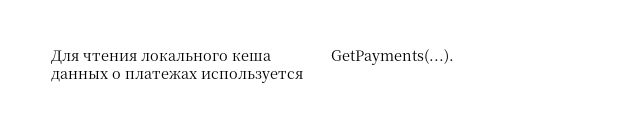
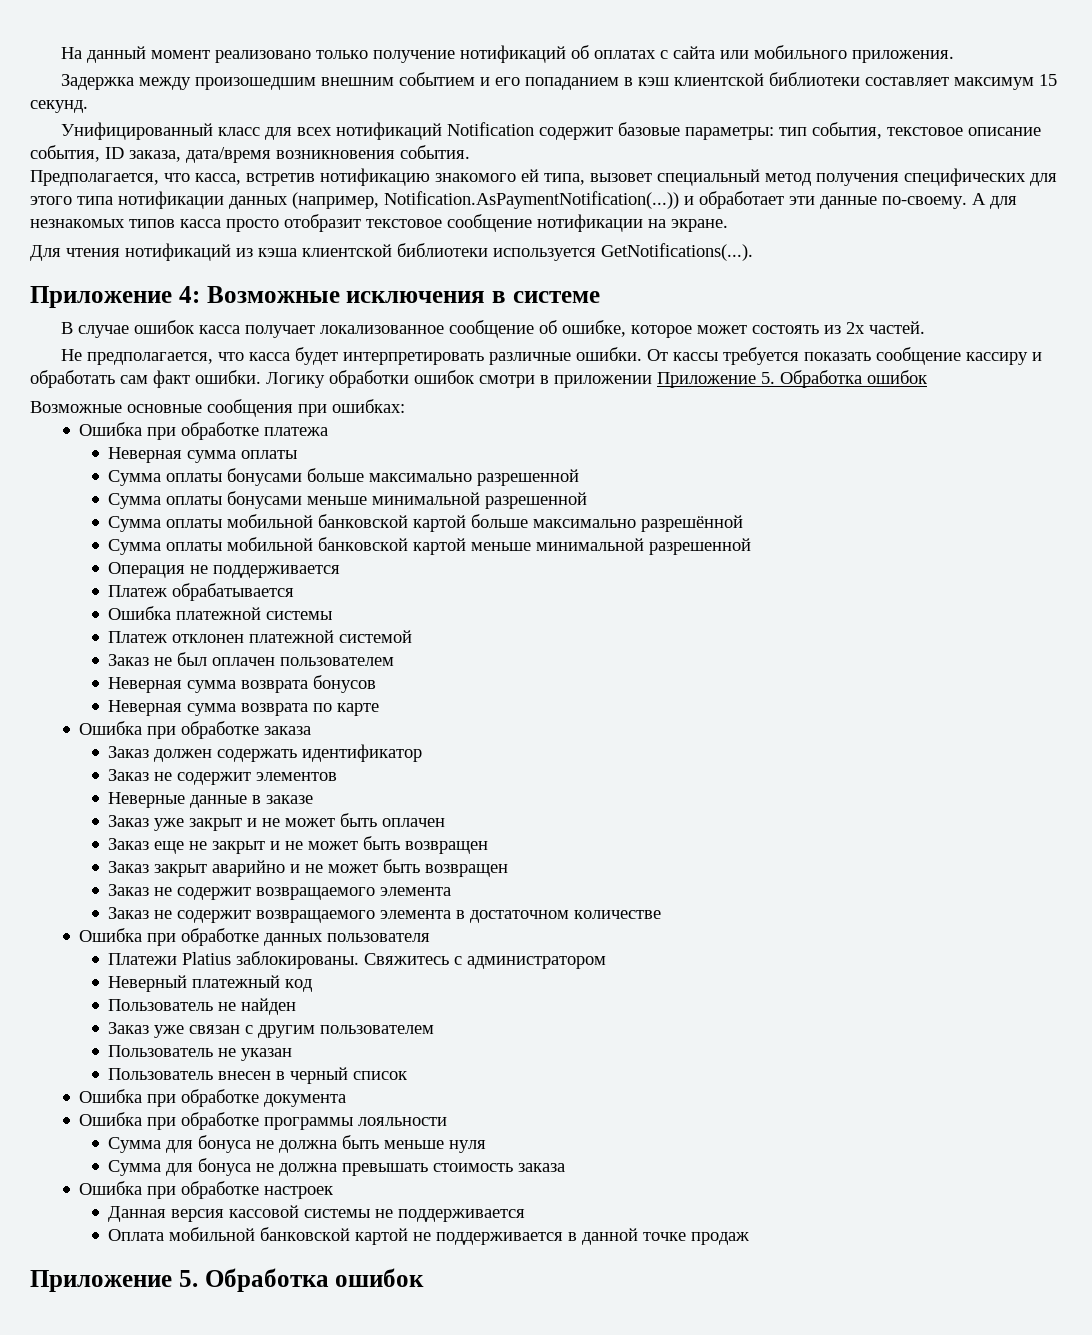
[51,50,271,64] [51,70,303,83] [331,49,454,65] Для чтения локального кеша данных о платежах используется GetPayments(...). -> [61,45,955,63] [61,72,1058,90] [30,100,88,113] [61,122,1042,140] [30,145,470,163] [30,168,1057,186] [30,191,1017,209] [30,214,728,232] [30,243,753,261] [30,286,600,308] [61,320,926,338] [61,347,1043,365] [30,370,927,388] [30,399,405,417] [79,422,329,440] [108,447,298,463] [108,468,580,486] [108,491,588,509] [108,514,744,532] [108,537,752,555] [108,562,341,578] [108,583,295,601] [108,606,333,620] [108,630,413,643] [108,652,395,666] [108,675,377,693] [108,700,380,716] [79,721,312,739] [108,744,423,762] [108,769,338,785] [108,792,314,808] [108,813,446,831] [108,836,489,854] [108,859,509,877] [108,884,452,900] [108,907,662,923] [79,928,431,946] [108,951,607,969] [108,975,313,992] [108,998,297,1015] [108,1022,435,1038] [108,1045,293,1061] [108,1067,408,1084] [79,1089,347,1107] [79,1112,448,1130] [108,1135,487,1153] [108,1158,566,1176] [79,1181,334,1199] [108,1205,526,1222] [108,1227,750,1245] [30,1268,425,1292] На данный момент реализовано только получение нотификаций об оплатах с сайта или мобильного приложения. // Задержка между произошедшим внешним событием и его попаданием в кэш клиентской библиотеки составляет максимум 15 секунд. // Унифицированный класс для всех нотификаций Notification содержит базовые параметры: тип события, текстовое описание события, ID заказа, дата/время возникновения события. // Предполагается, что касса, встретив нотификацию знакомого ей типа, вызовет специальный метод получения специфических для этого типа нотификации данных (например, Notification.AsPaymentNotification(...)) и обработает эти данные по-своему. А для незнакомых типов касса просто отобразит текстовое сообщение нотификации на экране. // Для чтения нотификаций из кэша клиентской библиотеки используется GetNotifications(...). // Приложение 4: Возможные исключения в системе // В случае ошибок касса получает локализованное сообщение об ошибке, которое может состоять из 2х частей. // Не предполагается, что касса будет интерпретировать различные ошибки. От кассы требуется показать сообщение кассиру и обработать сам факт ошибки. Логику обработки ошибок смотри в приложении Приложение 5. Обработка ошибок // Возможные основные сообщения при ошибках: // Ошибка при обработке платежа // Неверная сумма оплаты // Сумма оплаты бонусами больше максимально разрешенной // Сумма оплаты бонусами меньше минимальной разрешенной // Сумма оплаты мобильной банковской картой больше максимально разрешённой // Сумма оплаты мобильной банковской картой меньше минимальной разрешенной // Операция не поддерживается // Платеж обрабатывается // Ошибка платежной системы // Платеж отклонен платежной системой // Заказ не был оплачен пользователем // Неверная сумма возврата бонусов // Неверная сумма возврата по карте // Ошибка при обработке заказа // Заказ должен содержать идентификатор // Заказ не содержит элементов // Неверные данные в заказе // Заказ уже закрыт и не может быть оплачен // Заказ еще не закрыт и не может быть возвращен // Заказ закрыт аварийно и не может быть возвращен // Заказ не содержит возвращаемого элемента // Заказ не содержит возвращаемого элемента в достаточном количестве // Ошибка при обработке данных пользователя // Платежи Platius заблокированы. Свяжитесь c администратором // Неверный платежный код // Пользователь не найден // Заказ уже связан с другим пользователем // Пользователь не указан // Пользователь внесен в черный список // Ошибка при обработке документа // Ошибка при обработке программы лояльности // Сумма для бонуса не должна быть меньше нуля // Сумма для бонуса не должна превышать стоимость заказа // Ошибка при обработке настроек // Данная версия кассовой системы не поддерживается // Оплата мобильной банковской картой не поддерживается в данной точке продаж // Приложение 5. Обработка ошибок

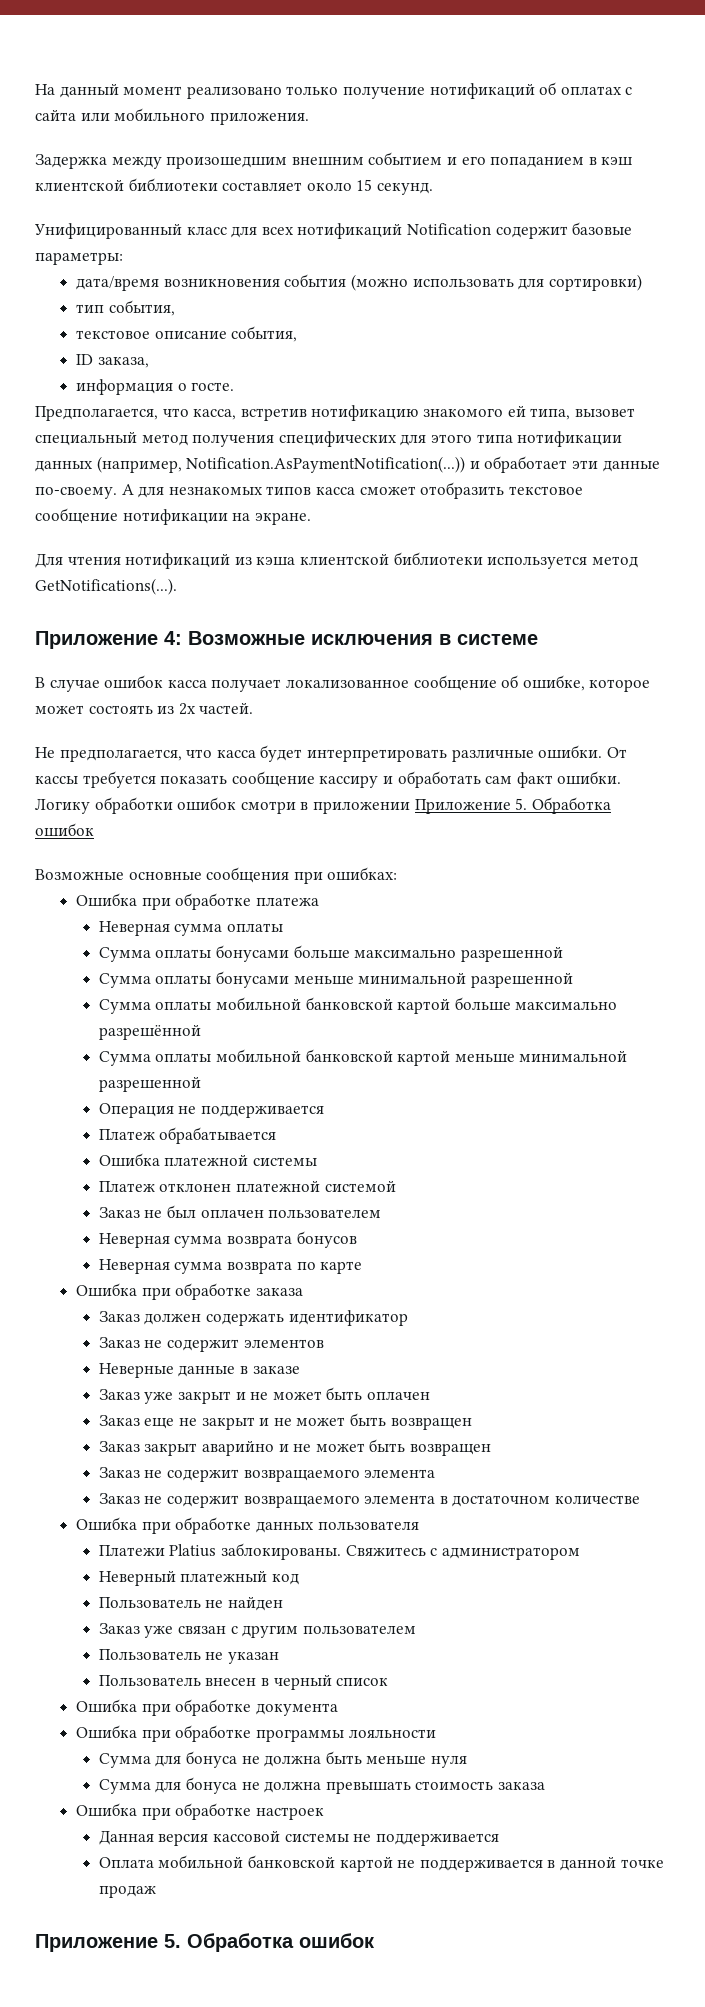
[954,77,1035,90] максимум -> [306,182,352,191] около
(775, 133) none -> [76,274,642,291] // дата/время возникновения события (можно использовать для сортировки) //
(883, 130) none -> (175, 308) //
(100, 153) none -> (298, 334) //
[186,145,470,163] дата/время возникновения события. -> [76,379,235,395] // информация о госте.
[226,214,361,232] просто отобразит -> [359,482,505,499] сможет отобразить
(596, 254) none -> [591,556,638,568] метод

